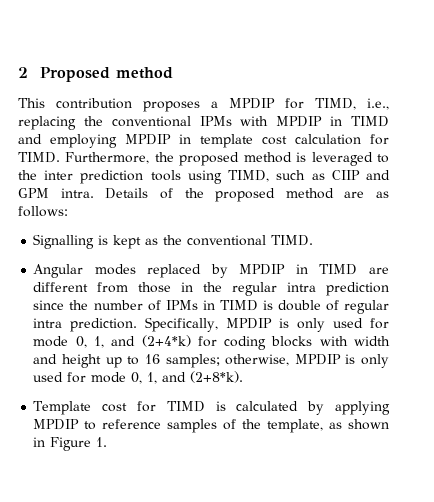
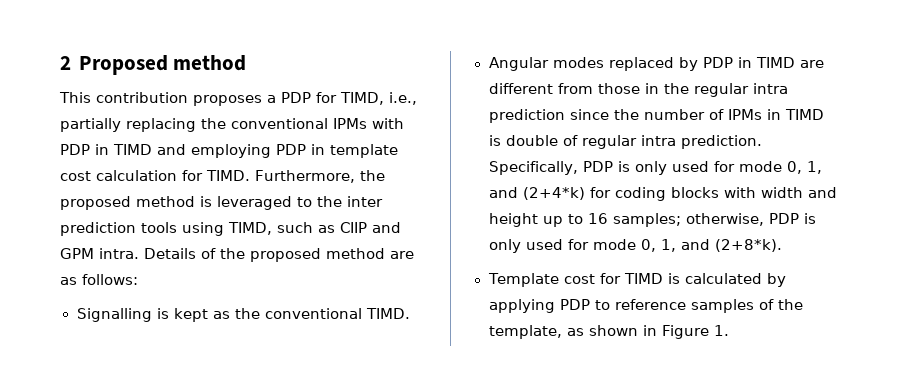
[229,98,275,109] MPDIP -> [281,92,311,103] PDP
(389, 104) none -> [60,118,121,132] partially
[276,116,323,127] MPDIP -> [60,144,90,155] PDP
[125,134,171,145] MPDIP -> [276,144,306,155] PDP
[239,264,286,275] MPDIP -> [702,57,733,68] PDP
[226,318,273,329] MPDIP -> [582,161,613,172] PDP
[294,354,341,365] MPDIP -> [768,213,799,224] PDP
[33,419,80,430] MPDIP -> [559,299,590,310] PDP

